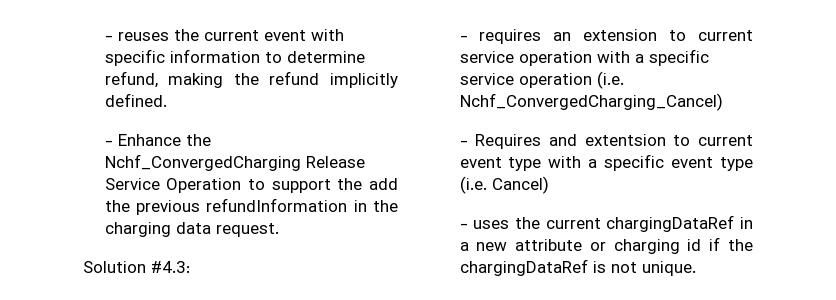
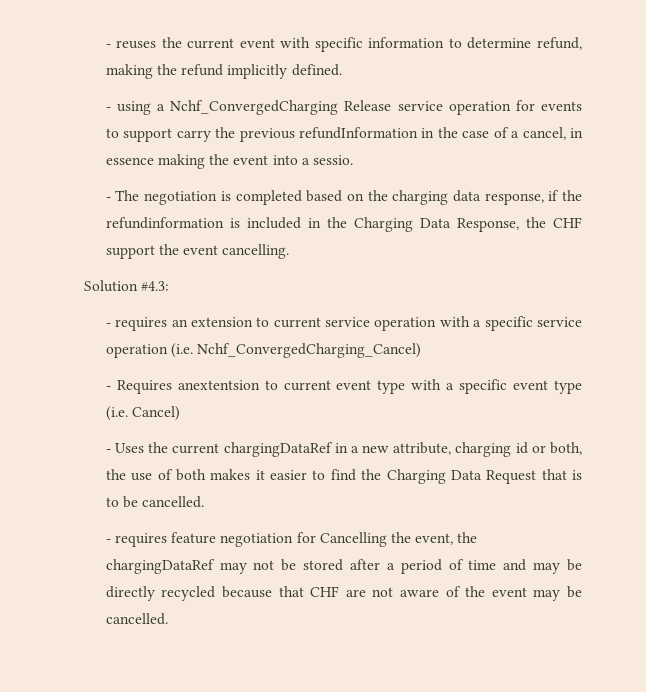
[117,134,211,146] [104,154,365,171] [104,178,398,193] Enhance the Nchf_ConvergedCharging Release Service Operation to support the add -> [116,100,582,115] [105,128,211,142] using a Nchf_ConvergedCharging Release service operation for events to support carry
[104,222,279,237] charging data request. -> [462,127,583,140] [105,154,353,169] [105,190,582,205] [105,217,582,232] [105,244,290,259] case of a cancel, in essence making the event into a sessio. // - The negotiation is completed based on the charging data response, if the refundinformation is included in the Charging Data Response, the CHF support the event cancelling.
[548,134,666,146] and extentsion -> [177,380,260,390] anextentsion
[473,220,510,229] uses -> [114,443,144,453] Uses
[515,237,753,254] [459,259,696,276] attribute or charging id if the chargingDataRef is not unique. -> [393,442,582,457] [105,469,582,484] [105,496,205,508] [105,532,478,547] [105,559,582,574] [105,586,582,601] [105,613,168,625] attribute, charging id or both, the use of both makes it easier to find the Charging Data Request that is to be cancelled. // - requires feature negotiation for Cancelling the event, the chargingDataRef may not be stored after a period of time and may be directly recycled because that CHF are not aware of the event may be cancelled.

